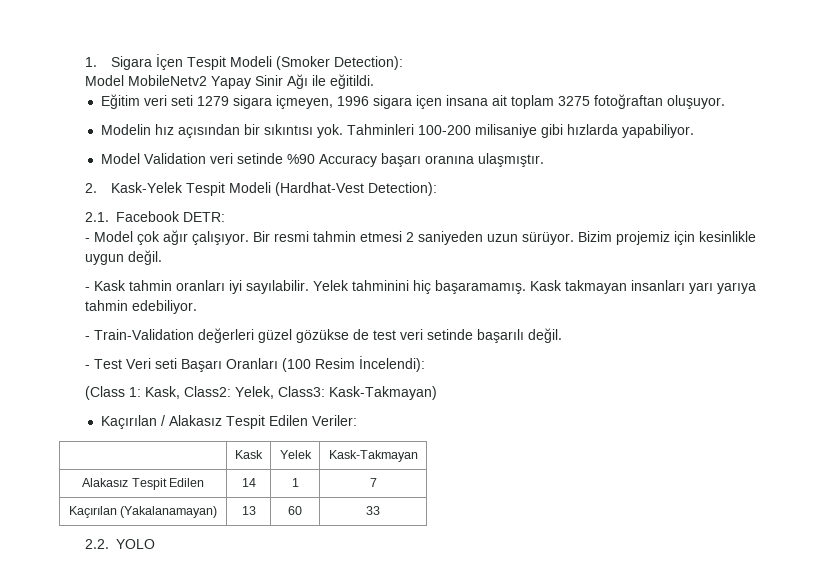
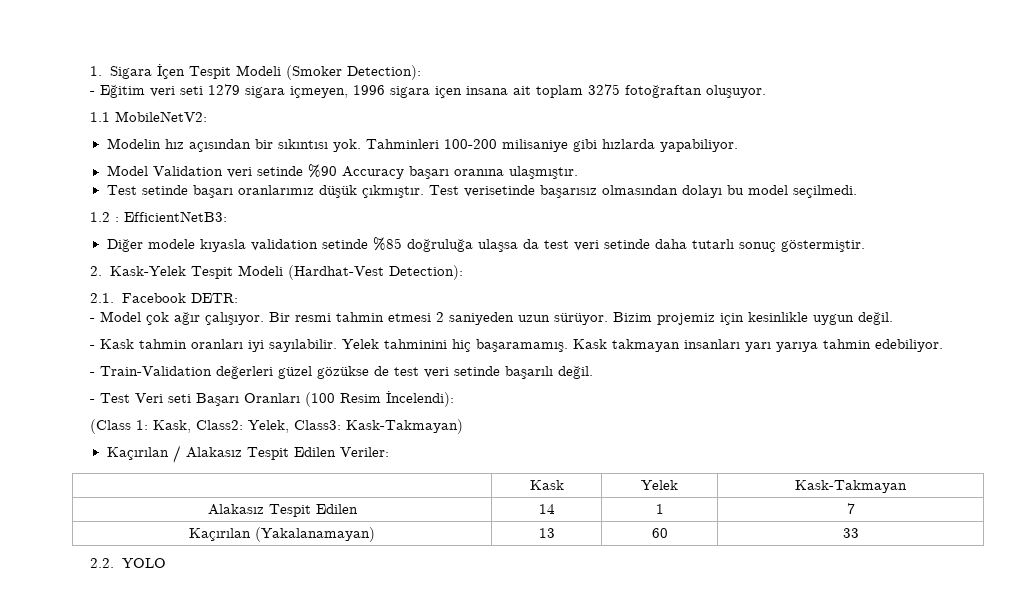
[85,74,375,89] Model MobileNetv2 Yapay Sinir Ağı ile eğitildi. // -> [90,91,96,95] -
(725, 102) none -> [90,111,208,122] // 1.1 MobileNetV2:
(544, 160) none -> [106,185,857,198] [90,211,228,222] [106,237,865,252] // Test setinde başarı oranlarımız düşük çıkmıştır. Test verisetinde başarısız olmasından dolayı bu model seçilmedi. // 1.2 : EfficientNetB3: // Diğer modele kıyasla validation setinde %85 doğruluğa ulaşsa da test veri setinde daha tutarlı sonuç göstermiştir.

